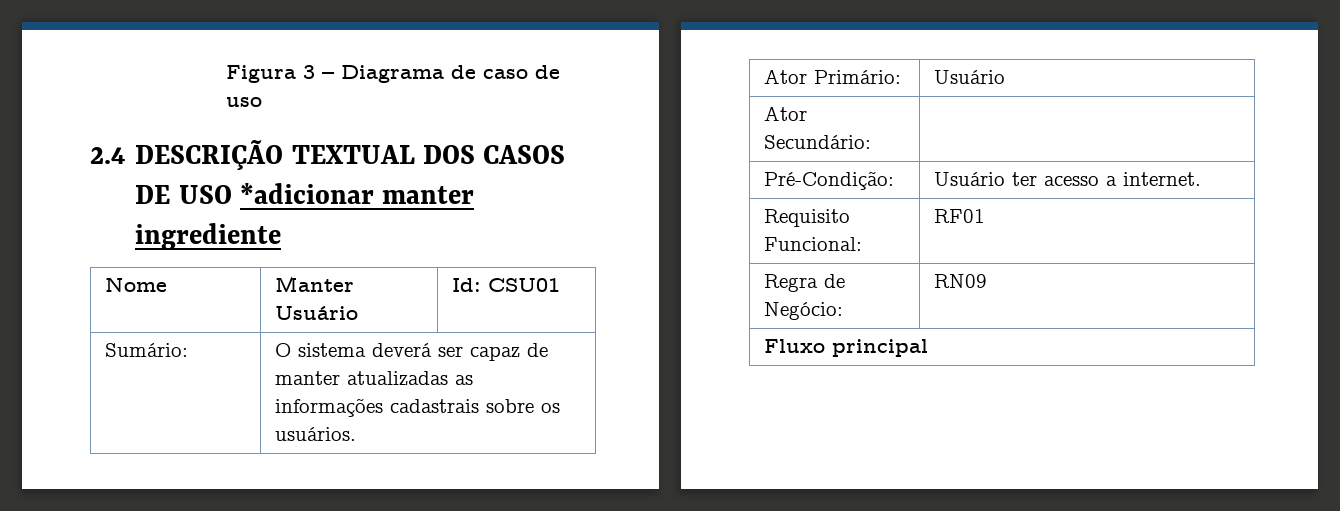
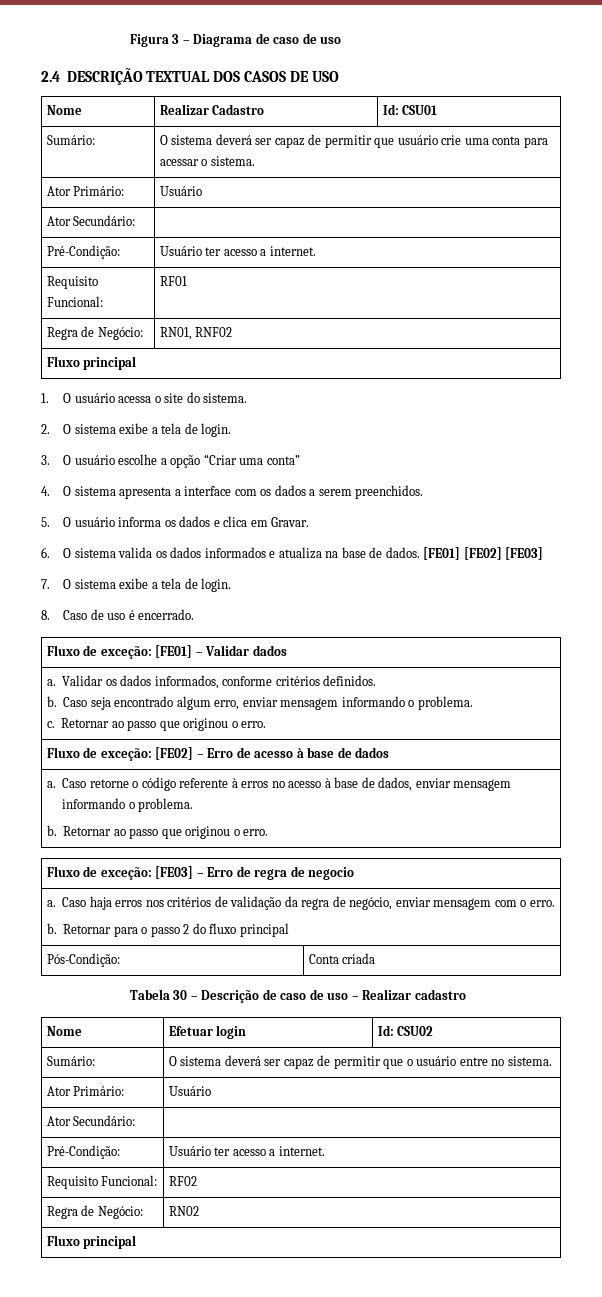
[239,183,475,204] [135,223,282,250] [104,277,167,292] [274,276,354,292] [274,306,358,320] *adicionar manter ingrediente // Nome | Manter Usuário -> [46,105,82,115] [159,104,265,115] // Nome | Realizar Cadastro
[274,371,473,386] [274,398,560,417] [274,427,356,441] manter atualizadas as informações cadastrais sobre os usuários. -> [324,135,548,148] [159,156,255,166] permitir que usuário crie uma conta para acessar o sistema.
[933,274,987,288] [763,339,928,357] RN09 // Fluxo principal -> [159,327,233,340] [46,356,137,370] [41,392,248,403] [41,423,232,437] [41,454,300,468] [41,485,424,499] [41,516,310,527] [41,547,544,560] [41,578,232,592] [41,609,195,620] [46,645,287,659] [46,675,377,689] [46,696,473,710] [46,718,267,731] [46,747,390,761] [46,777,512,791] [62,798,194,812] [46,825,269,839] [46,866,355,880] [46,896,555,910] [46,923,289,937] [46,953,120,967] [308,953,376,964] [129,989,466,1003] [46,1026,82,1036] [168,1025,247,1039] [377,1025,434,1036] [46,1056,95,1066] [168,1055,552,1069] [46,1086,125,1096] [168,1086,211,1096] [46,1115,136,1126] [46,1145,120,1159] [168,1146,325,1156] [46,1175,158,1189] [168,1176,197,1186] [46,1205,143,1219] [168,1206,199,1216] [46,1235,137,1249] RN01, RNF02 // Fluxo principal // 1. O usuário acessa o site do sistema. // 2. O sistema exibe a tela de login. // 3. O usuário escolhe a opção “Criar uma conta” // 4. O sistema apresenta a interface com os dados a serem preenchidos. // 5. O usuário informa os dados e clica em Gravar. // 6. O sistema valida os dados informados e atualiza na base de dados. [FE01] [FE02] [FE03] // 7. O sistema exibe a tela de login. // 8. Caso de uso é encerrado. // Fluxo de exceção: [FE01] – Validar dados // a. Validar os dados informados, conforme critérios definidos. // b. Caso seja encontrado algum erro, enviar mensagem informando o problema. // c. Retornar ao passo que originou o erro. // Fluxo de exceção: [FE02] – Erro de acesso à base de dados // a. Caso retorne o código referente à erros no acesso à base de dados, enviar mensagem informando o problema. // b. Retornar ao passo que originou o erro. // Fluxo de exceção: [FE03] – Erro de regra de negocio // a. Caso haja erros nos critérios de validação da regra de negócio, enviar mensagem com o erro. // b. Retornar para o passo 2 do fluxo principal // Pós-Condição: | Conta criada // Tabela 30 – Descrição de caso de uso – Realizar cadastro // Nome | Efetuar login | Id: CSU02 // Sumário: | O sistema deverá ser capaz de permitir que o usuário entre no sistema. // Ator Primário: | Usuário // Ator Secundário: | // Pré-Condição: | Usuário ter acesso a internet. // Requisito Funcional: | RF02 // Regra de Negócio: | RN02 // Fluxo principal

